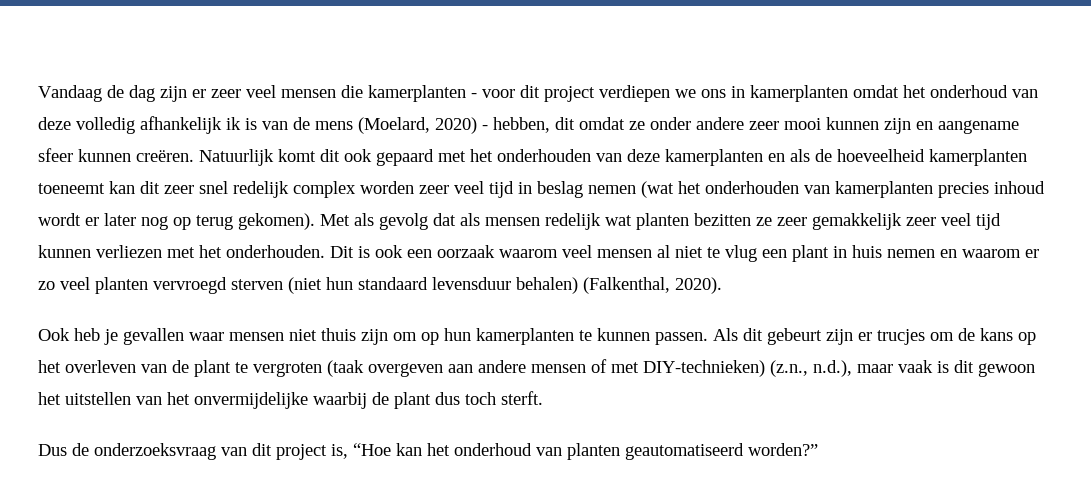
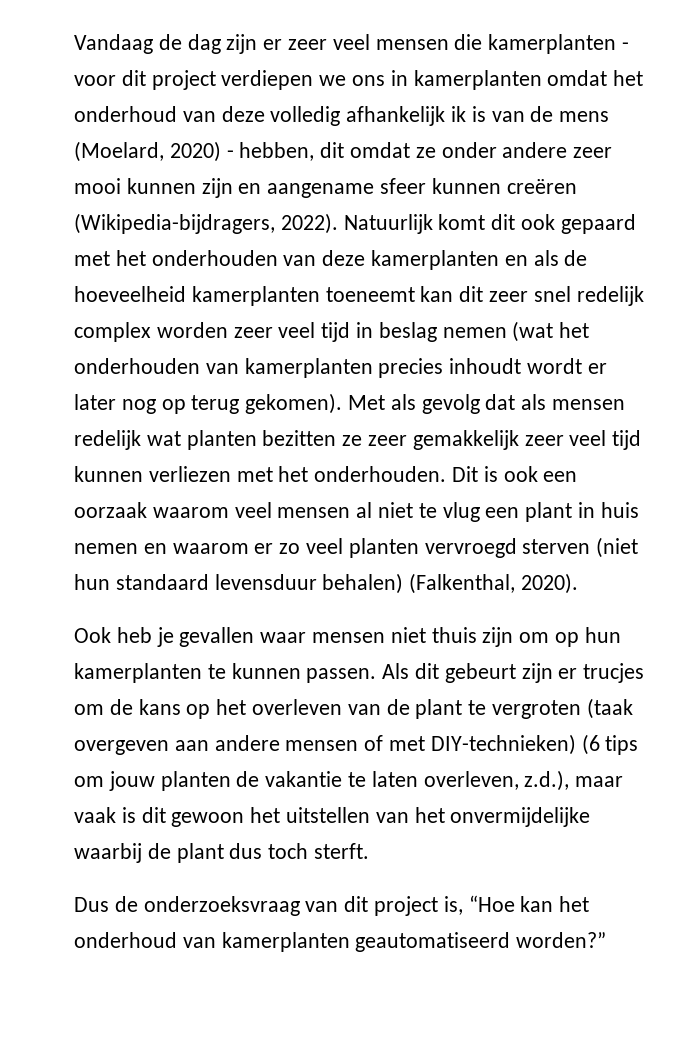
[136,150,194,162] creëren. -> [506,179,577,194] [74,213,338,234] creëren (Wikipedia-bijdragers, 2022).
[994,181,1045,194] inhoud -> [449,358,522,374] inhoudt
[770,360,852,377] (z.n., n.d.), -> [581,734,639,755] [74,770,570,791] (6 tips om jouw planten de vakantie te laten overleven, z.d.),
[567,443,620,460] planten -> [221,932,350,952] kamerplanten

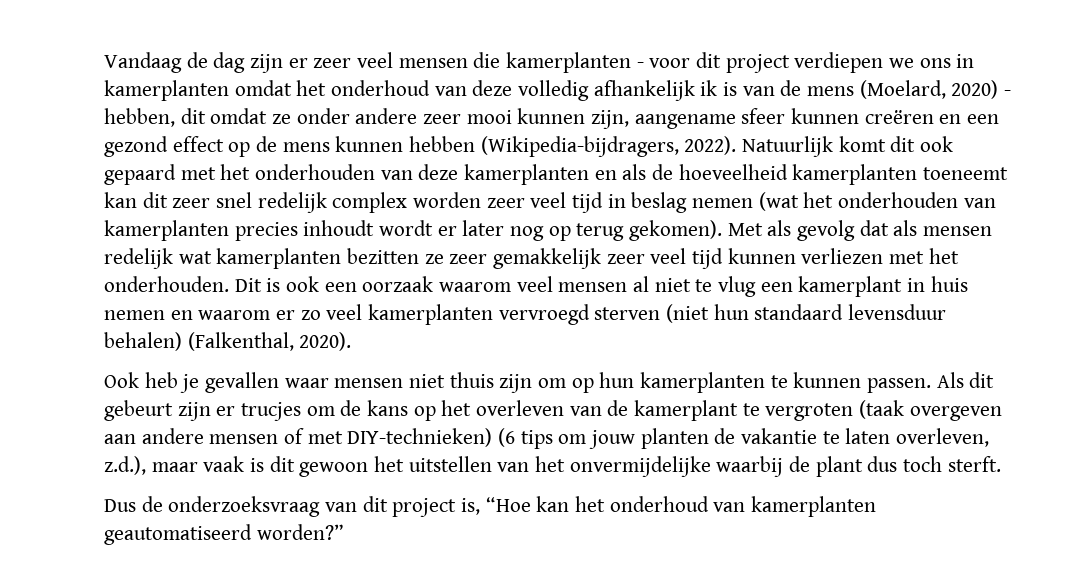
[201,178,262,198] zijn en -> [591,110,630,129] zijn,
(577, 186) none -> [939,114,1000,124] [104,136,476,157] en een gezond effect op de mens kunnen hebben
[186,430,257,450] planten -> [216,248,342,269] kamerplanten
[525,502,573,522] plant -> [798,276,903,297] kamerplant
[348,538,419,558] planten -> [368,304,494,325] kamerplanten
[415,699,463,719] plant -> [634,400,739,421] kamerplant

